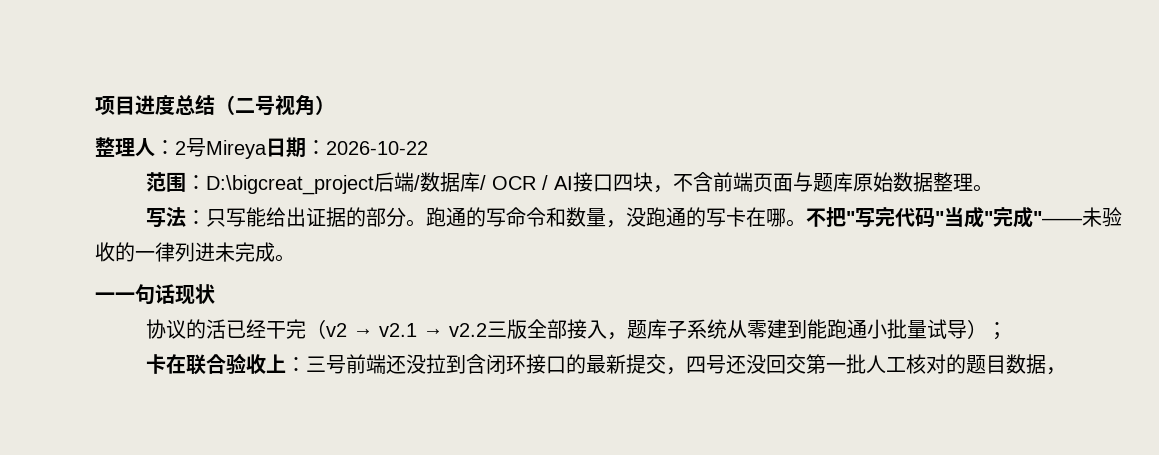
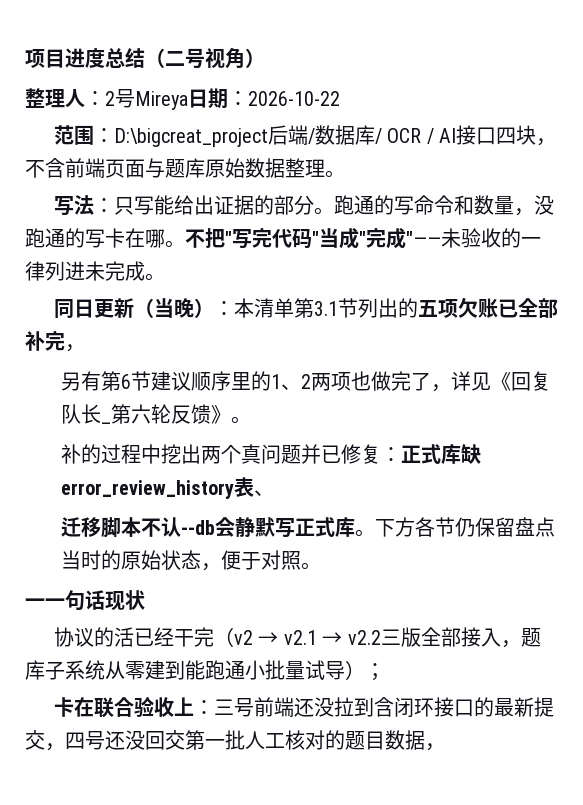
(295, 258) none -> [53,297,558,319] [25,331,85,352] [61,371,552,392] [61,404,252,424] [61,444,482,464] [61,477,275,499] [61,517,556,538] [61,550,322,571] // 同日更新（当晚）：本清单第3.1节列出的五项欠账已全部补完， // 另有第6节建议顺序里的1、2两项也做完了，详见《回复队长_第六轮反馈》。 // 补的过程中挖出两个真问题并已修复：正式库缺error_review_history表、 // 迁移脚本不认--db会静默写正式库。下方各节仍保留盘点当时的原始状态，便于对照。

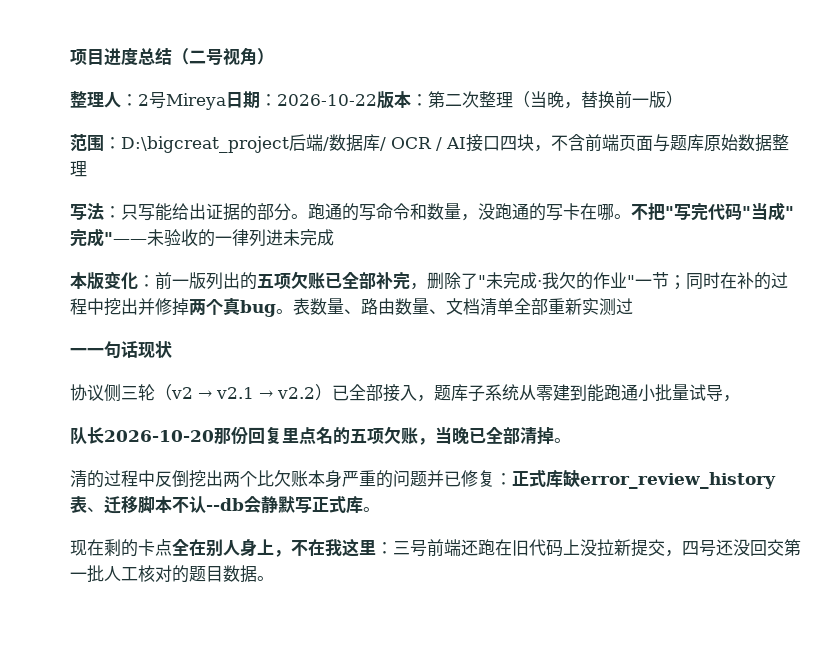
(340, 98) none -> [377,91,683,109] 版本：第二次整理（当晚，替换前一版）
[325,170,345,178] 。 -> (87, 169) none
[145,273,165,281] [53,298,358,319] 。 // 同日更新（当晚）：本清单第3.1节 -> [70,271,206,290] // 本版变化：前一版
[61,371,552,392] [61,404,252,424] [61,444,482,464] [61,477,275,499] [61,517,556,538] [61,550,322,571] // 另有第6节建议顺序里的1、2两项也做完了，详见《回复队长_第六轮反馈》。 // 补的过程中挖出两个真问题并已修复：正式库缺error_review_history表、 // 迁移脚本不认--db会静默写正式库。下方各节仍保留盘点当时的原始状态，便于对照。 -> [427,272,788,290] [70,298,633,317] 删除了"未完成·我欠的作业"一节；同时在补的过程中挖出并修掉两个真bug。表数量、路由数量、文档清单全部重新实测过
[93,627,214,647] 的活已经干完 -> [104,384,155,402] 侧三轮
[380,627,421,647] 三版 -> [315,384,349,401] ）已
[345,660,385,681] [53,696,514,718] ）； // 卡在联合验收上：三号前端还没拉到含闭环接口的最 -> [723,395,740,402] [70,426,571,445] [70,470,776,489] [70,496,380,514] [70,538,614,557] ， // 队长2026-10-20那份回复里点名的五项欠账，当晚已全部清掉。 // 清的过程中反倒挖出两个比欠账本身严重的问题并已修复：正式库缺error_review_history表、迁移脚本不认--db会静默写正式库。 // 现在剩的卡点全在别人身上，不在我这里：三号前端还跑在旧代码上没拉
[425,743,445,751] ， -> [257,576,274,581] 。

